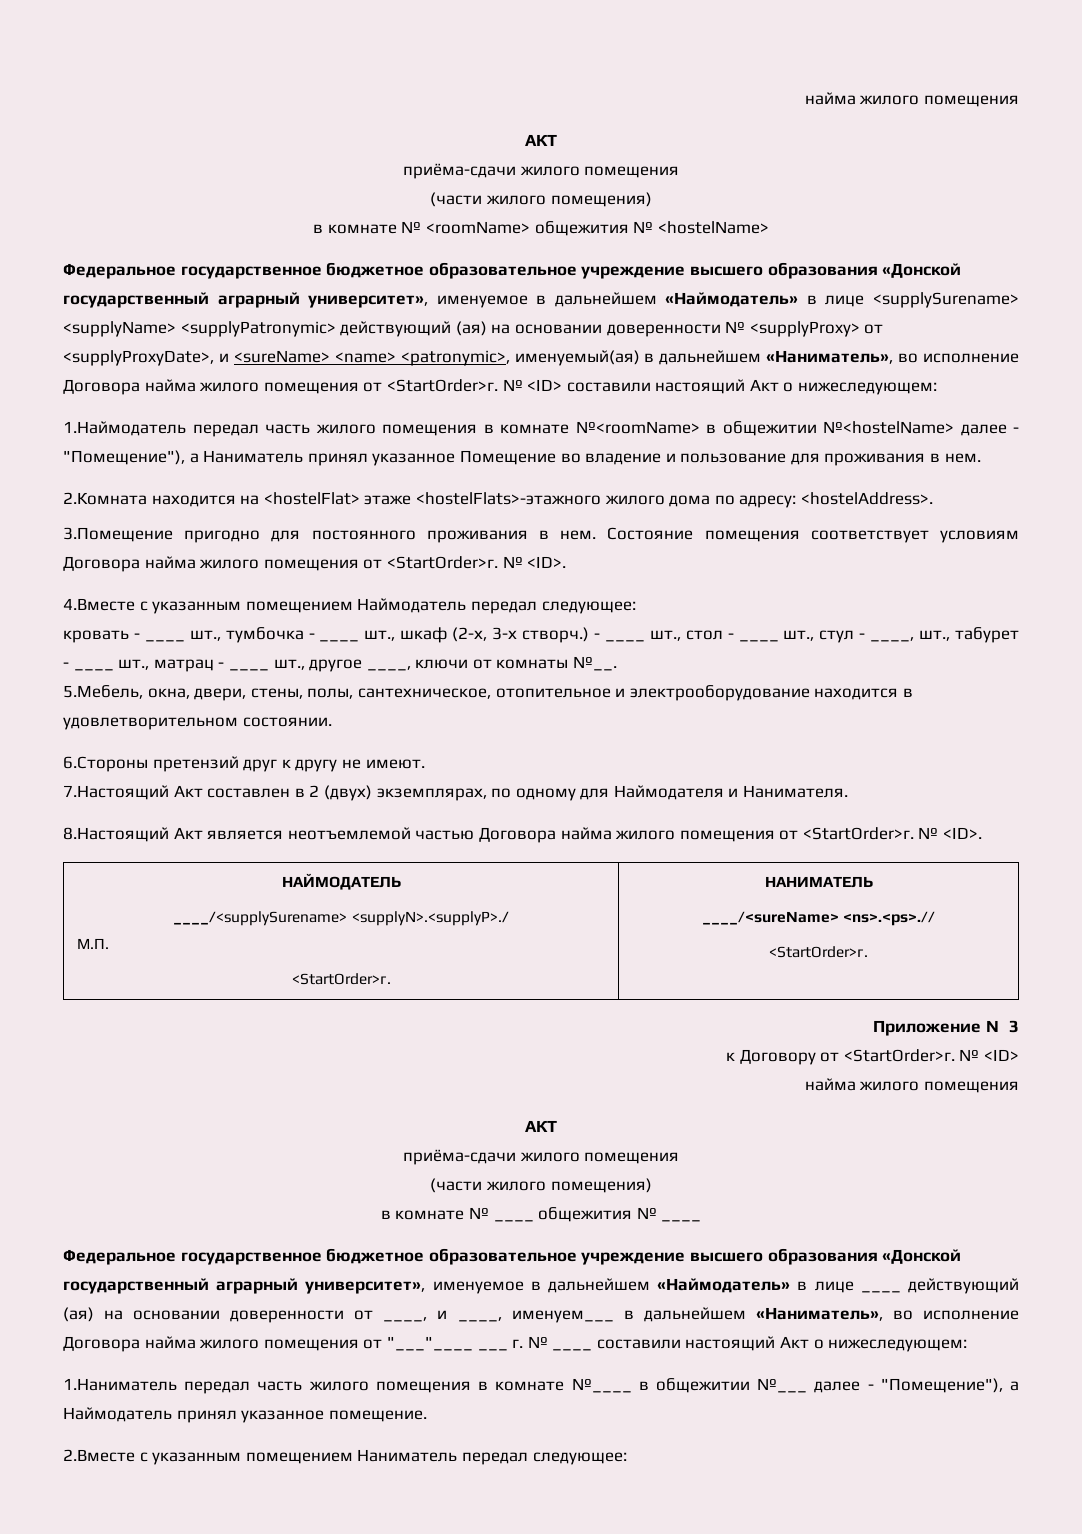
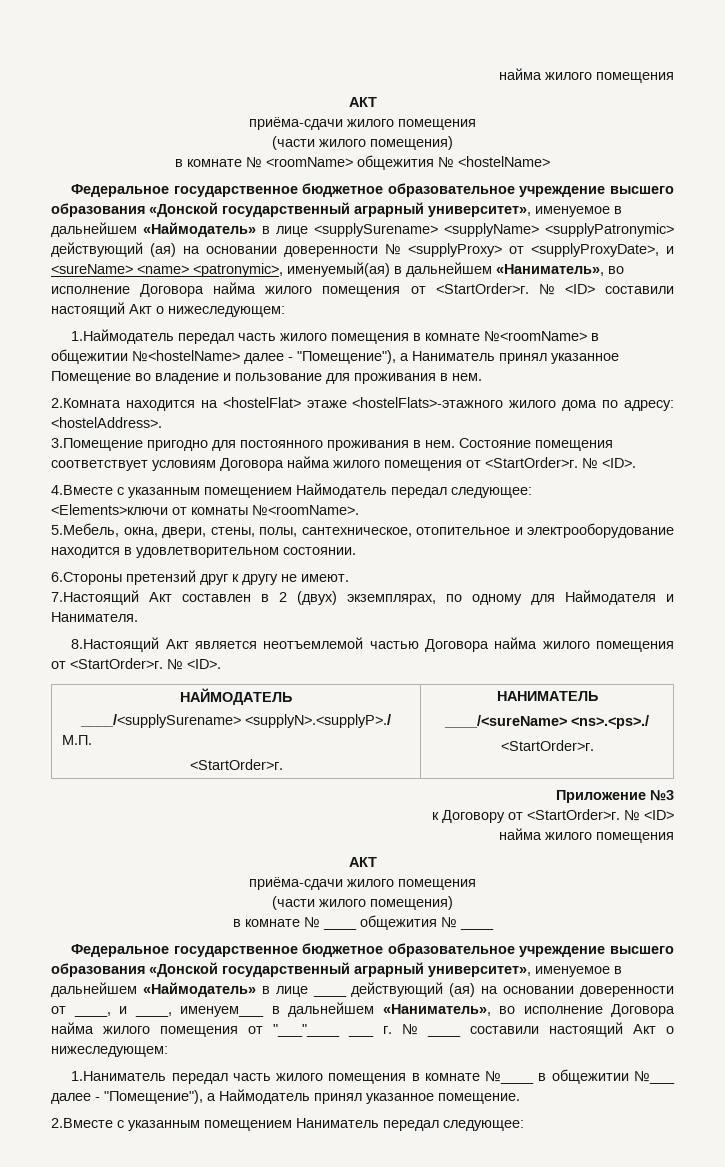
[63,630,140,643] [144,627,315,643] [319,627,600,643] [604,630,734,642] [738,627,1020,643] [63,662,69,668] [73,659,225,672] [228,659,469,672] кровать - ____ шт., тумбочка - ____ шт., шкаф (2-х, 3-х створч.) - ____ шт., стол - ____ шт., стул - ____, шт., табурет - ____ шт., матрац - ____ шт., другое ____, ключи -> [51,504,168,515] <Elements>ключи
[573,656,618,671] №__. -> [252,505,359,516] №<roomName>.
[843,911,936,926] <ns>.<ps>.// -> [571,715,649,729] <ns>.<ps>./

